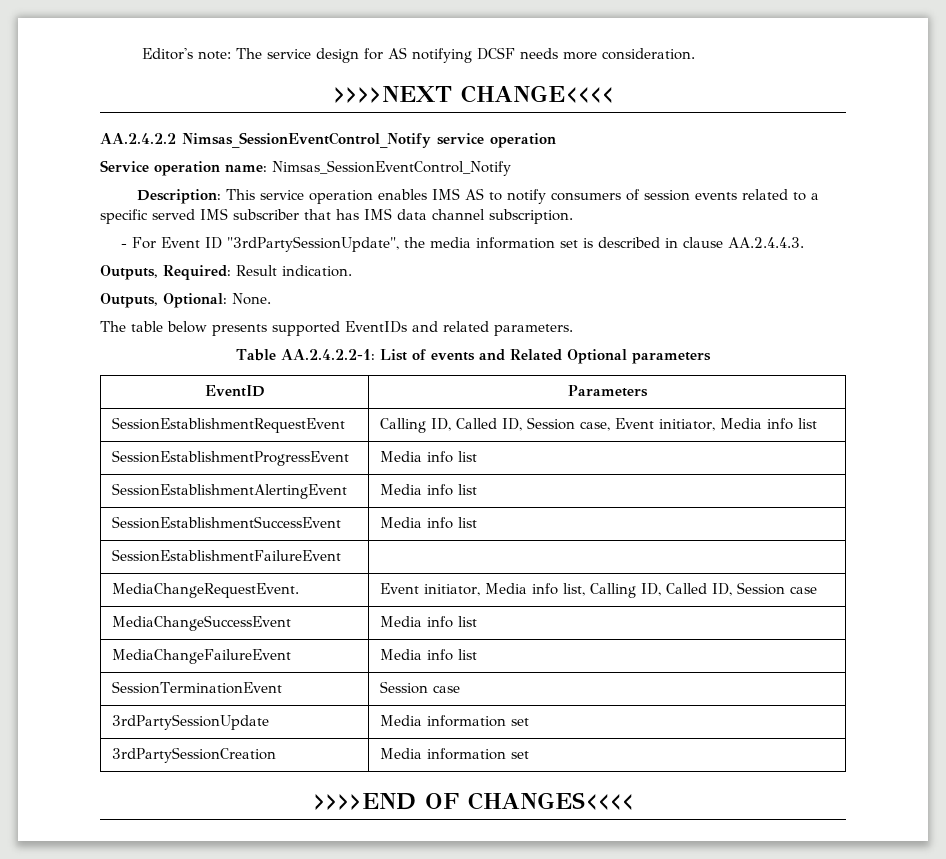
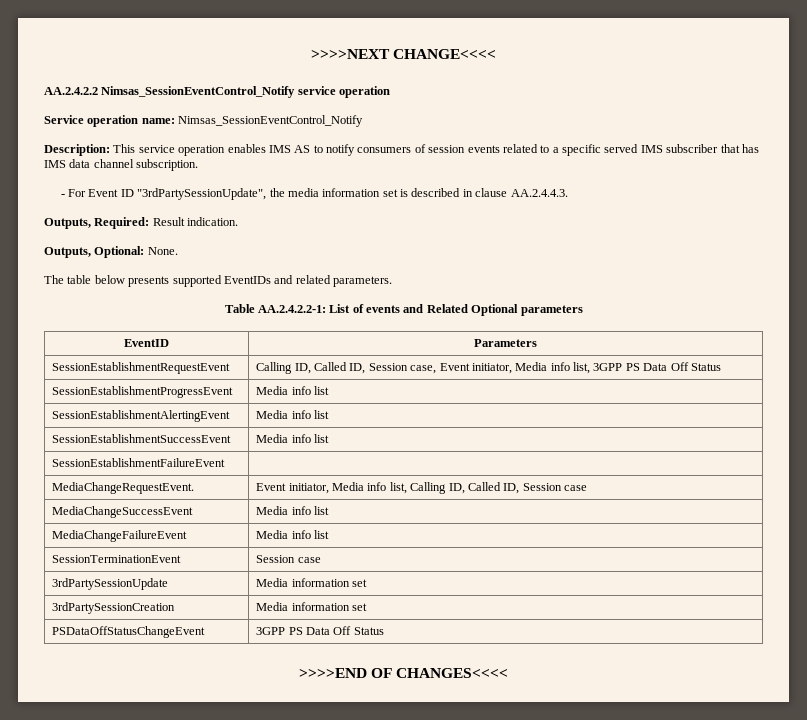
[142,47,696,63] Editor's note: The service design for AS notifying DCSF needs more consideration. // -> (310, 54) none
[797,418,817,429] list -> [573,362,721,374] list, 3GPP PS Data Off Status
(529, 755) none -> [52,626,206,638] [256,626,384,635] // PSDataOffStatusChangeEvent | 3GPP PS Data Off Status

